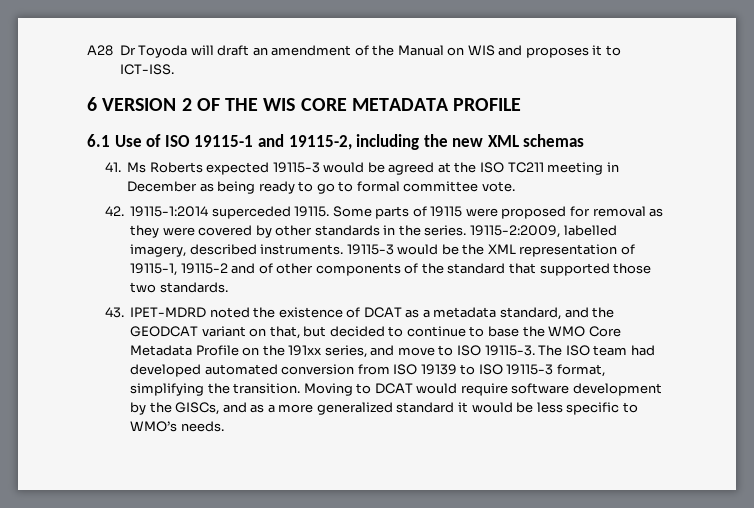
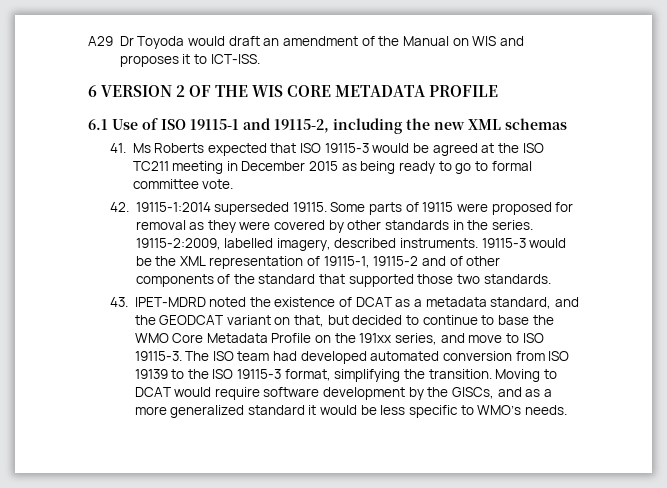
[87,45,113,56] A28 -> [88,36,113,46] A29
[190,45,214,55] will -> [188,36,226,46] would
(270, 168) none -> [270,143,322,153] that ISO
(198, 186) none -> [309,161,339,171] 2015
[211,206,291,219] superceded -> [214,202,290,215] superseded
(476, 369) none -> [187,369,209,379] the

